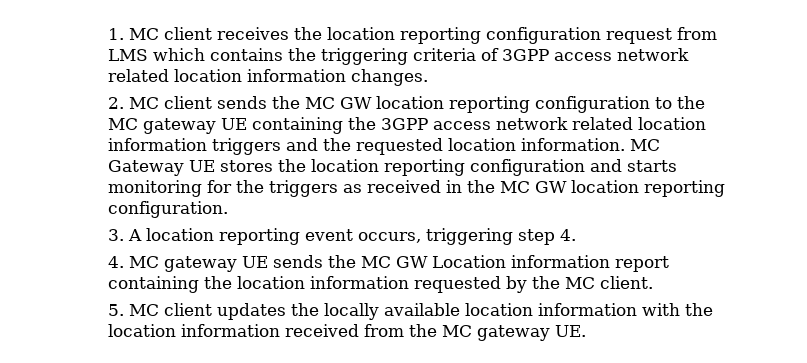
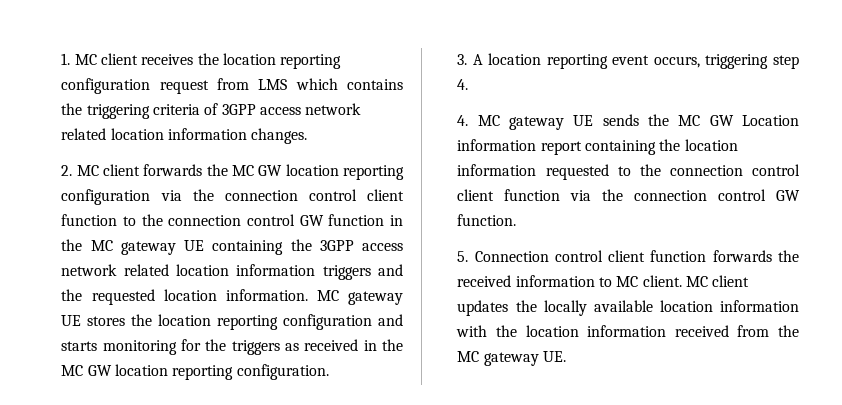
[216,96,267,109] sends -> [143,164,203,176] forwards
[654,97,672,109] to -> [160,189,404,201] [61,214,403,226] via the connection control client function to the connection control GW function in
[107,160,184,176] Gateway -> [348,291,404,305] gateway
[505,276,560,293] by the -> [617,164,800,176] [457,189,800,201] [457,214,517,226] [457,250,799,262] [457,275,613,287] to the connection control client function via the connection control GW function. // 5. Connection control client function forwards the received information to
[107,304,124,316] // 5. -> (682, 281) none

